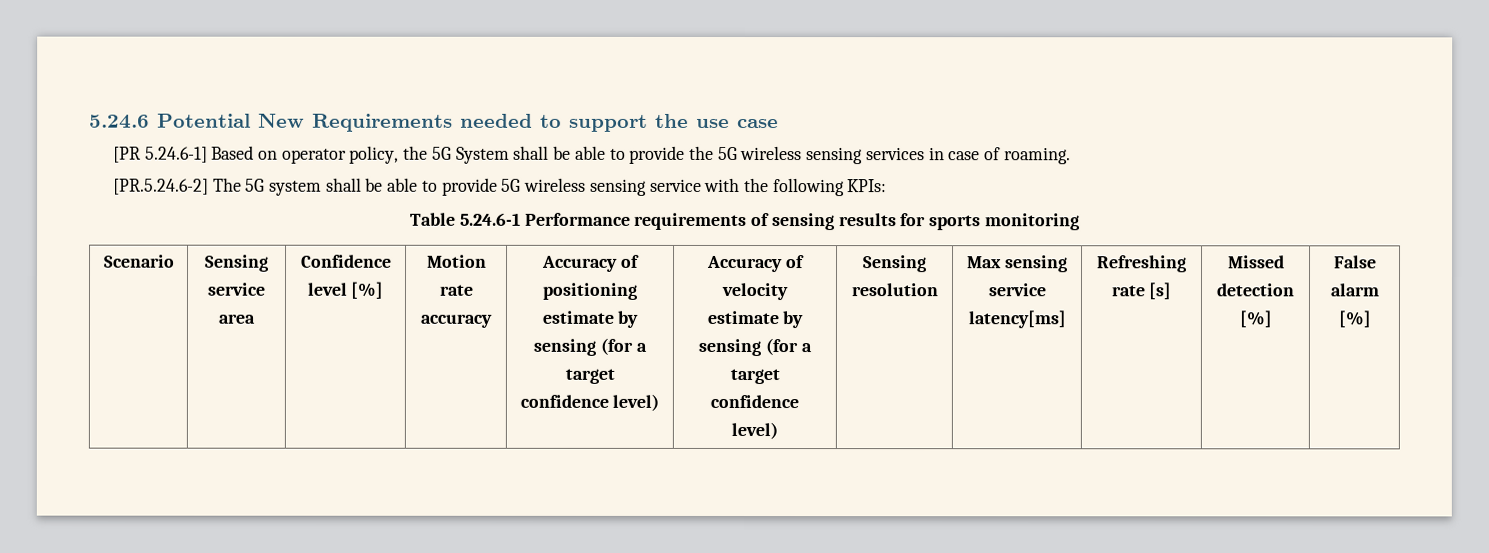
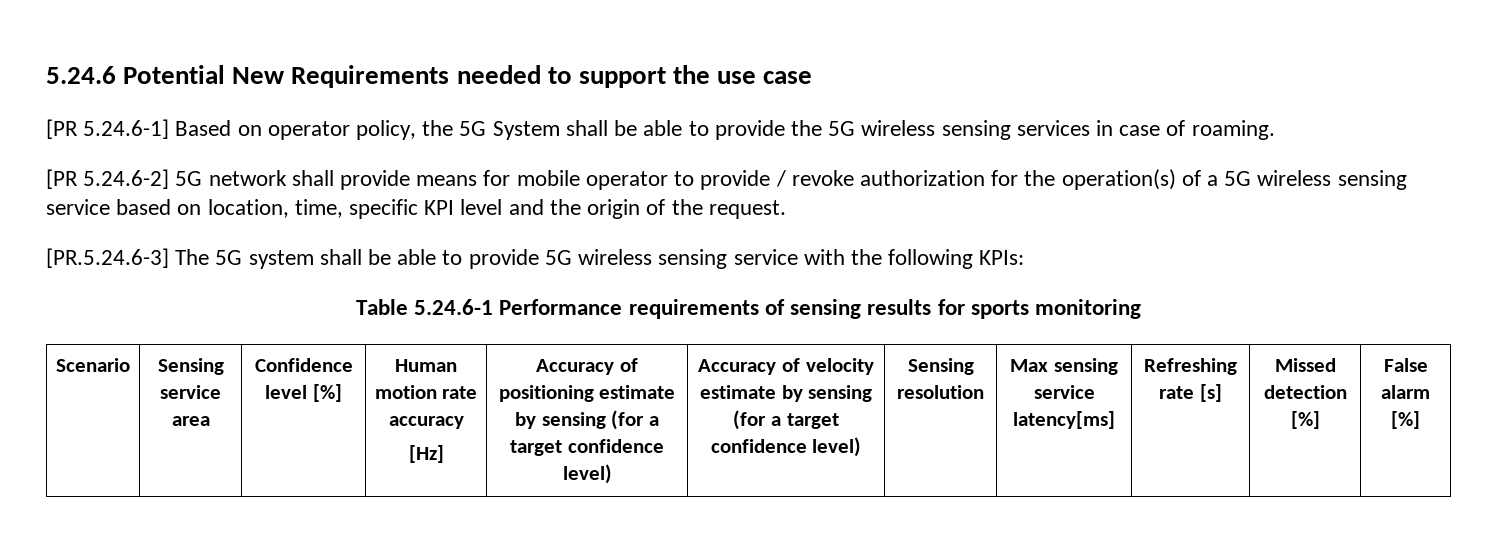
[112,178,209,195] [PR.5.24.6-2] -> [46,169,1407,190] [46,199,786,219] [46,248,169,268] [PR 5.24.6-2] 5G network shall provide means for mobile operator to provide / revoke authorization for the operation(s) of a 5G wireless sensing service based on location, time, specific KPI level and the origin of the request. // [PR.5.24.6-3]
[426,254,487,268] Motion -> [395,359,457,372] [374,385,437,399] Human motion
(492, 320) none -> [408,445,444,463] // [Hz]

